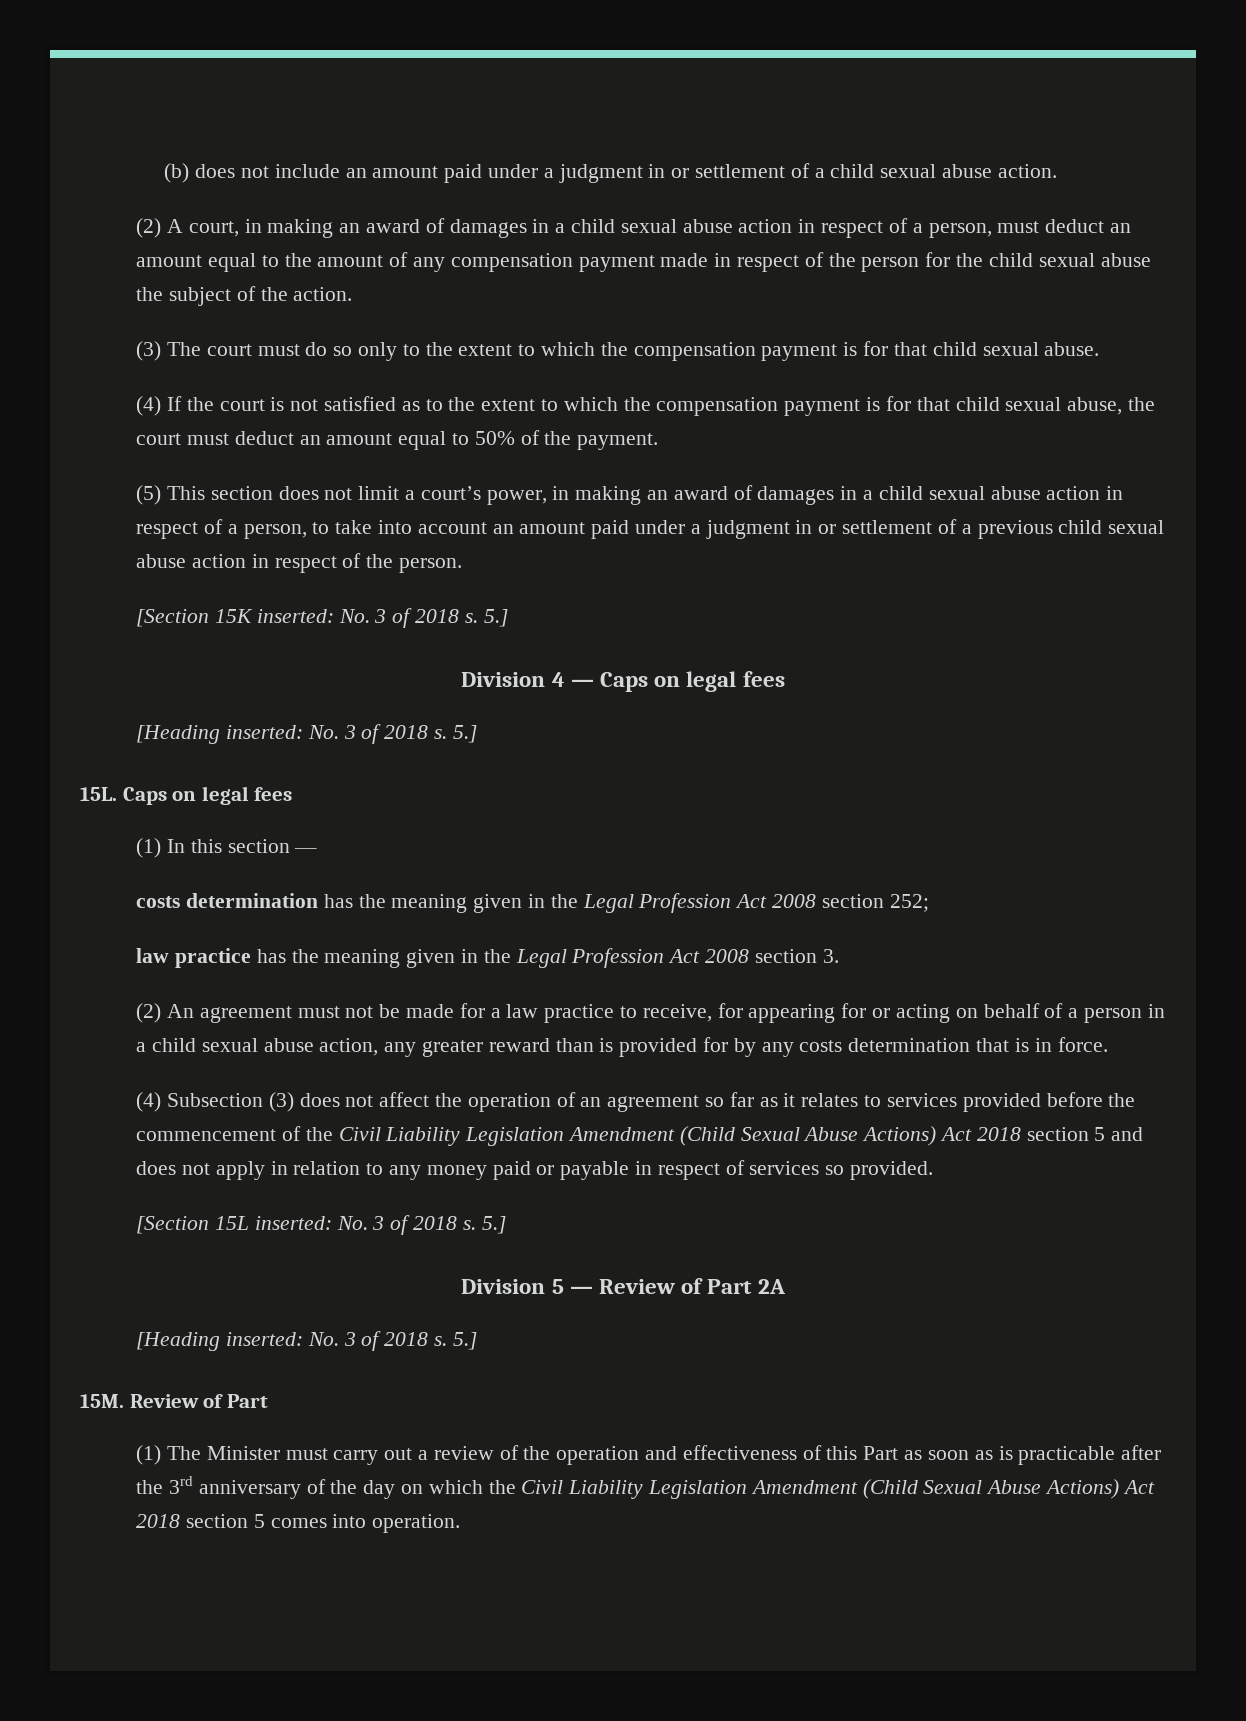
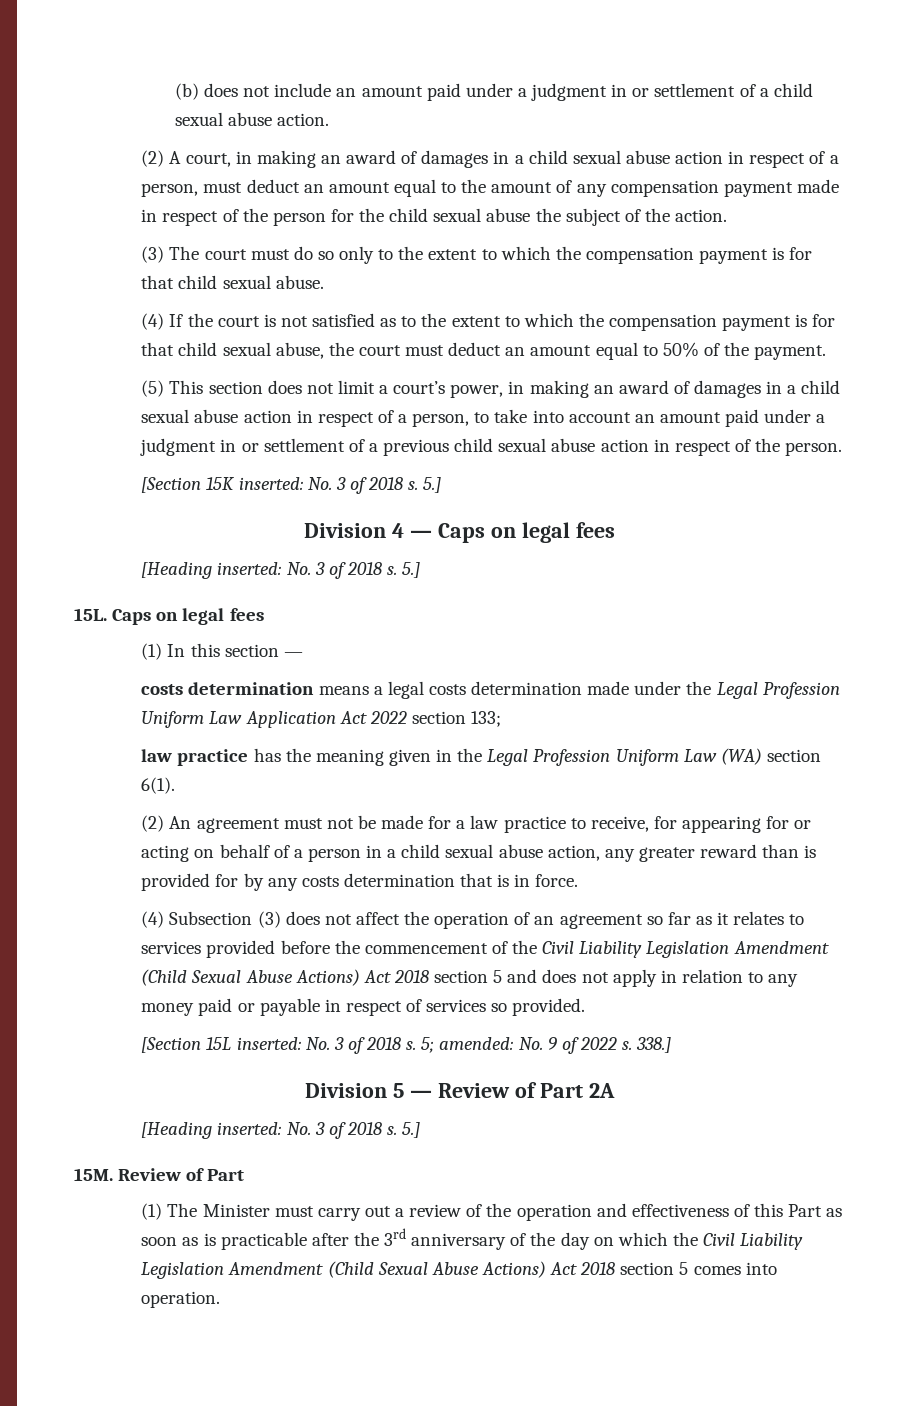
[323,893,929,913] has the meaning given in the Legal Profession Act 2008 section 252; -> [318,681,840,699] [141,711,502,728] means a legal costs determination made under the Legal Profession Uniform Law Application Act 2022 section 133;
[668,949,839,963] Act 2008 section 3. -> [615,748,821,766] [141,777,176,794] Uniform Law (WA) section 6(1).
[481,1216,506,1234] 5.] -> [421,1037,672,1054] 5; amended: No. 9 of 2022 s. 338.]

